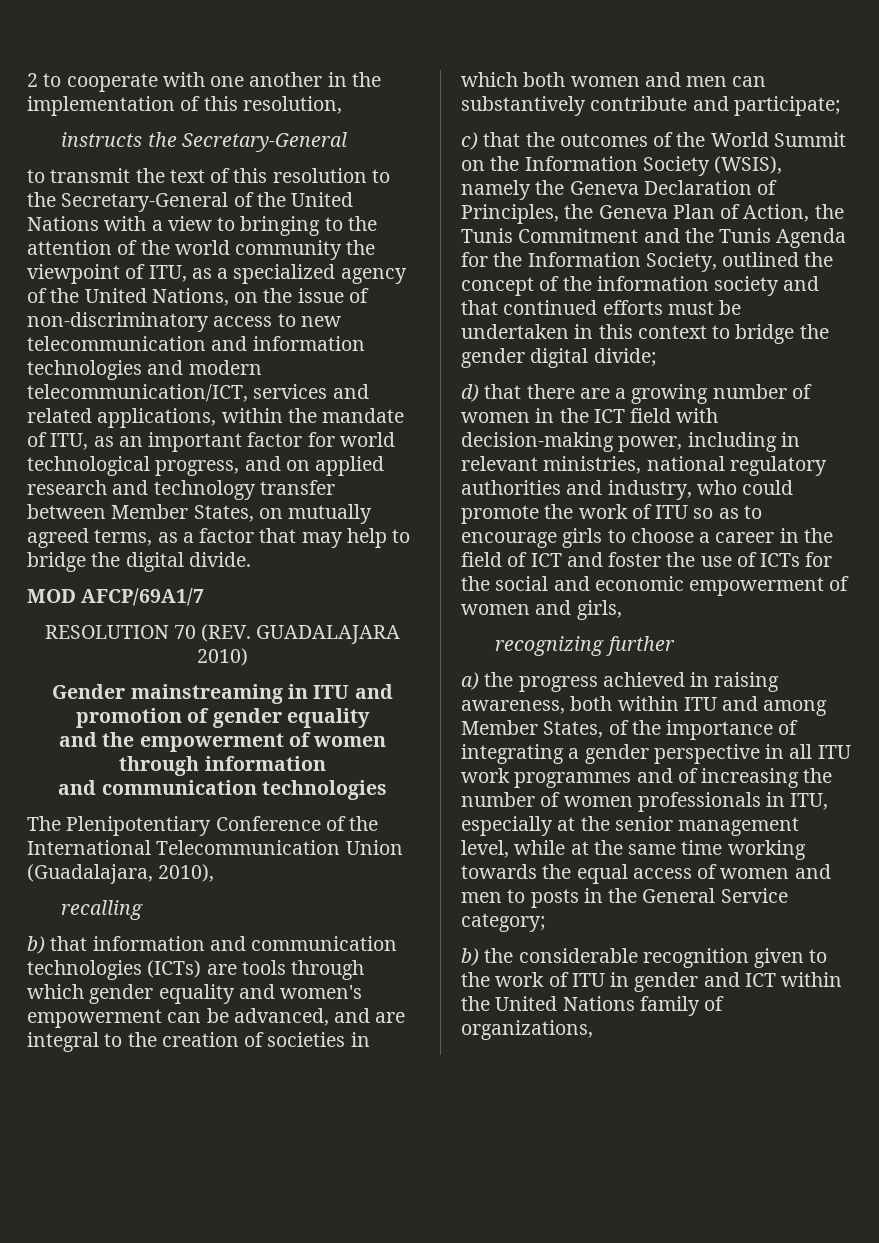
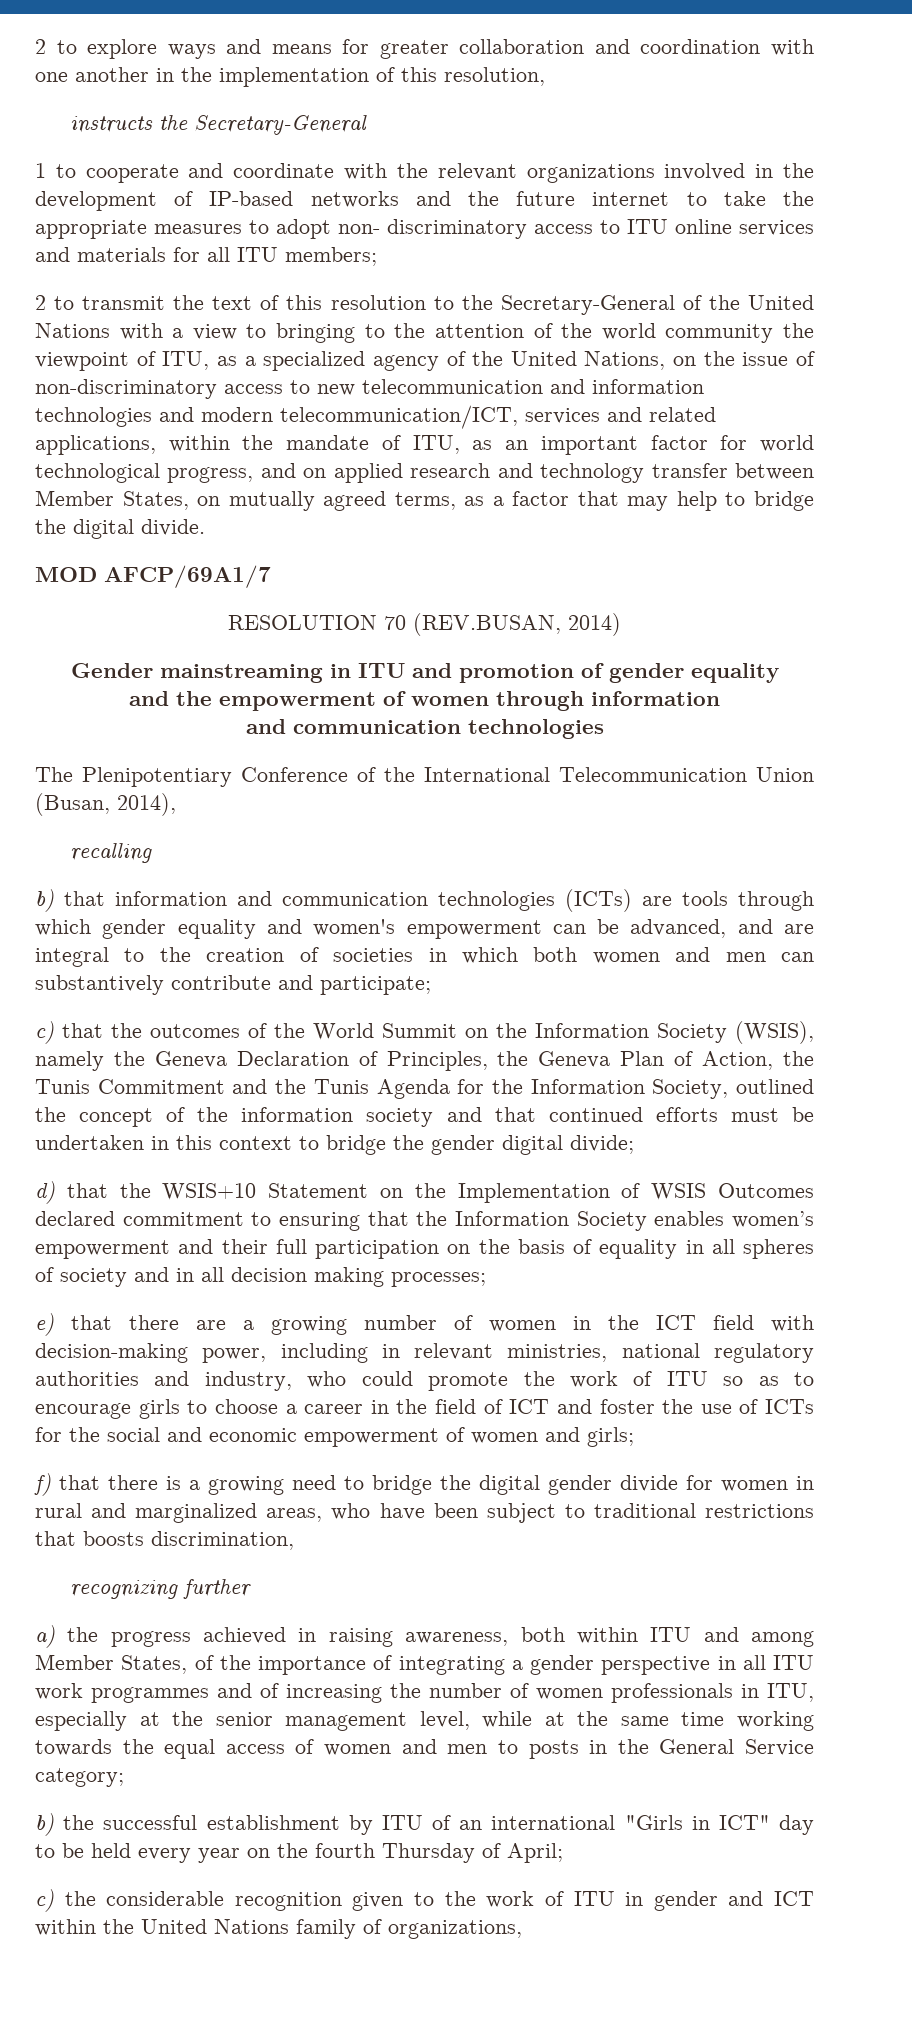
[27,73,158,92] 2 to cooperate -> [35,39,761,59] 2 to explore ways and means for greater collaboration and coordination
(347, 142) none -> [35,163,815,183] [35,191,815,211] [35,219,814,239] [35,247,377,266] [35,295,46,310] 1 to cooperate and coordinate with the relevant organizations involved in the development of IP-based networks and the future internet to take the appropriate measures to adopt non- discriminatory access to ITU online services and materials for all ITU members; // 2
[201,624,401,644] [197,648,248,666] (REV. GUADALAJARA 2010) -> [413,613,621,636] (REV.BUSAN, 2014)
[27,864,215,884] (Guadalajara, 2010), -> [35,793,176,816] (Busan, 2014),
(522, 391) none -> [119,1183,814,1203] [35,1211,814,1231] [35,1239,814,1259] [35,1267,486,1287] [35,1313,112,1336] the WSIS+10 Statement on the Implementation of WSIS Outcomes declared commitment to ensuring that the Information Society enables women’s empowerment and their full participation on the basis of equality in all spheres of society and in all decision making processes; // e) that
[576,600,622,620] girls, -> [587,1427,634,1447] [34,1473,814,1496] [35,1503,815,1523] [35,1531,294,1550] girls; // f) that there is a growing need to bridge the digital gender divide for women in rural and marginalized areas, who have been subject to traditional restrictions that boosts discrimination,
(514, 955) none -> [103,1815,814,1835] [35,1843,563,1863] [35,1889,96,1912] successful establishment by ITU of an international "Girls in ICT" day to be held every year on the fourth Thursday of April; // c) the

